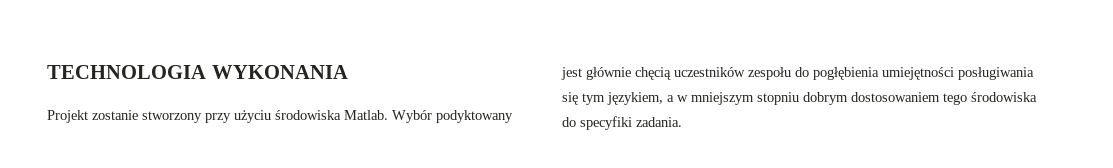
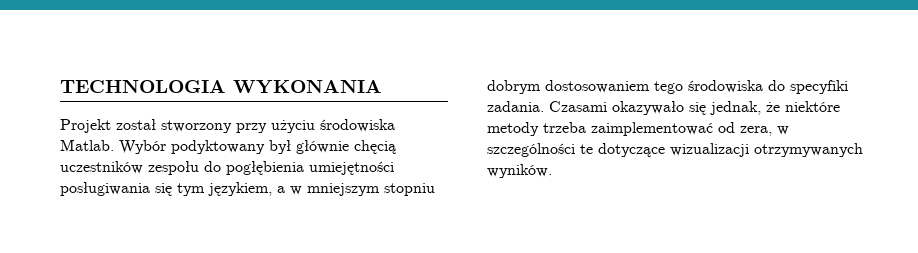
[92,110,138,120] zostanie -> [116,119,156,130] został
[561,67,582,80] jest -> [269,140,291,154] był
(682, 122) none -> [549,101,840,115] [487,122,789,136] [487,143,863,157] [487,164,552,178] Czasami okazywało się jednak, że niektóre metody trzeba zaimplementować od zera, w szczególności te dotyczące wizualizacji otrzymywanych wyników.

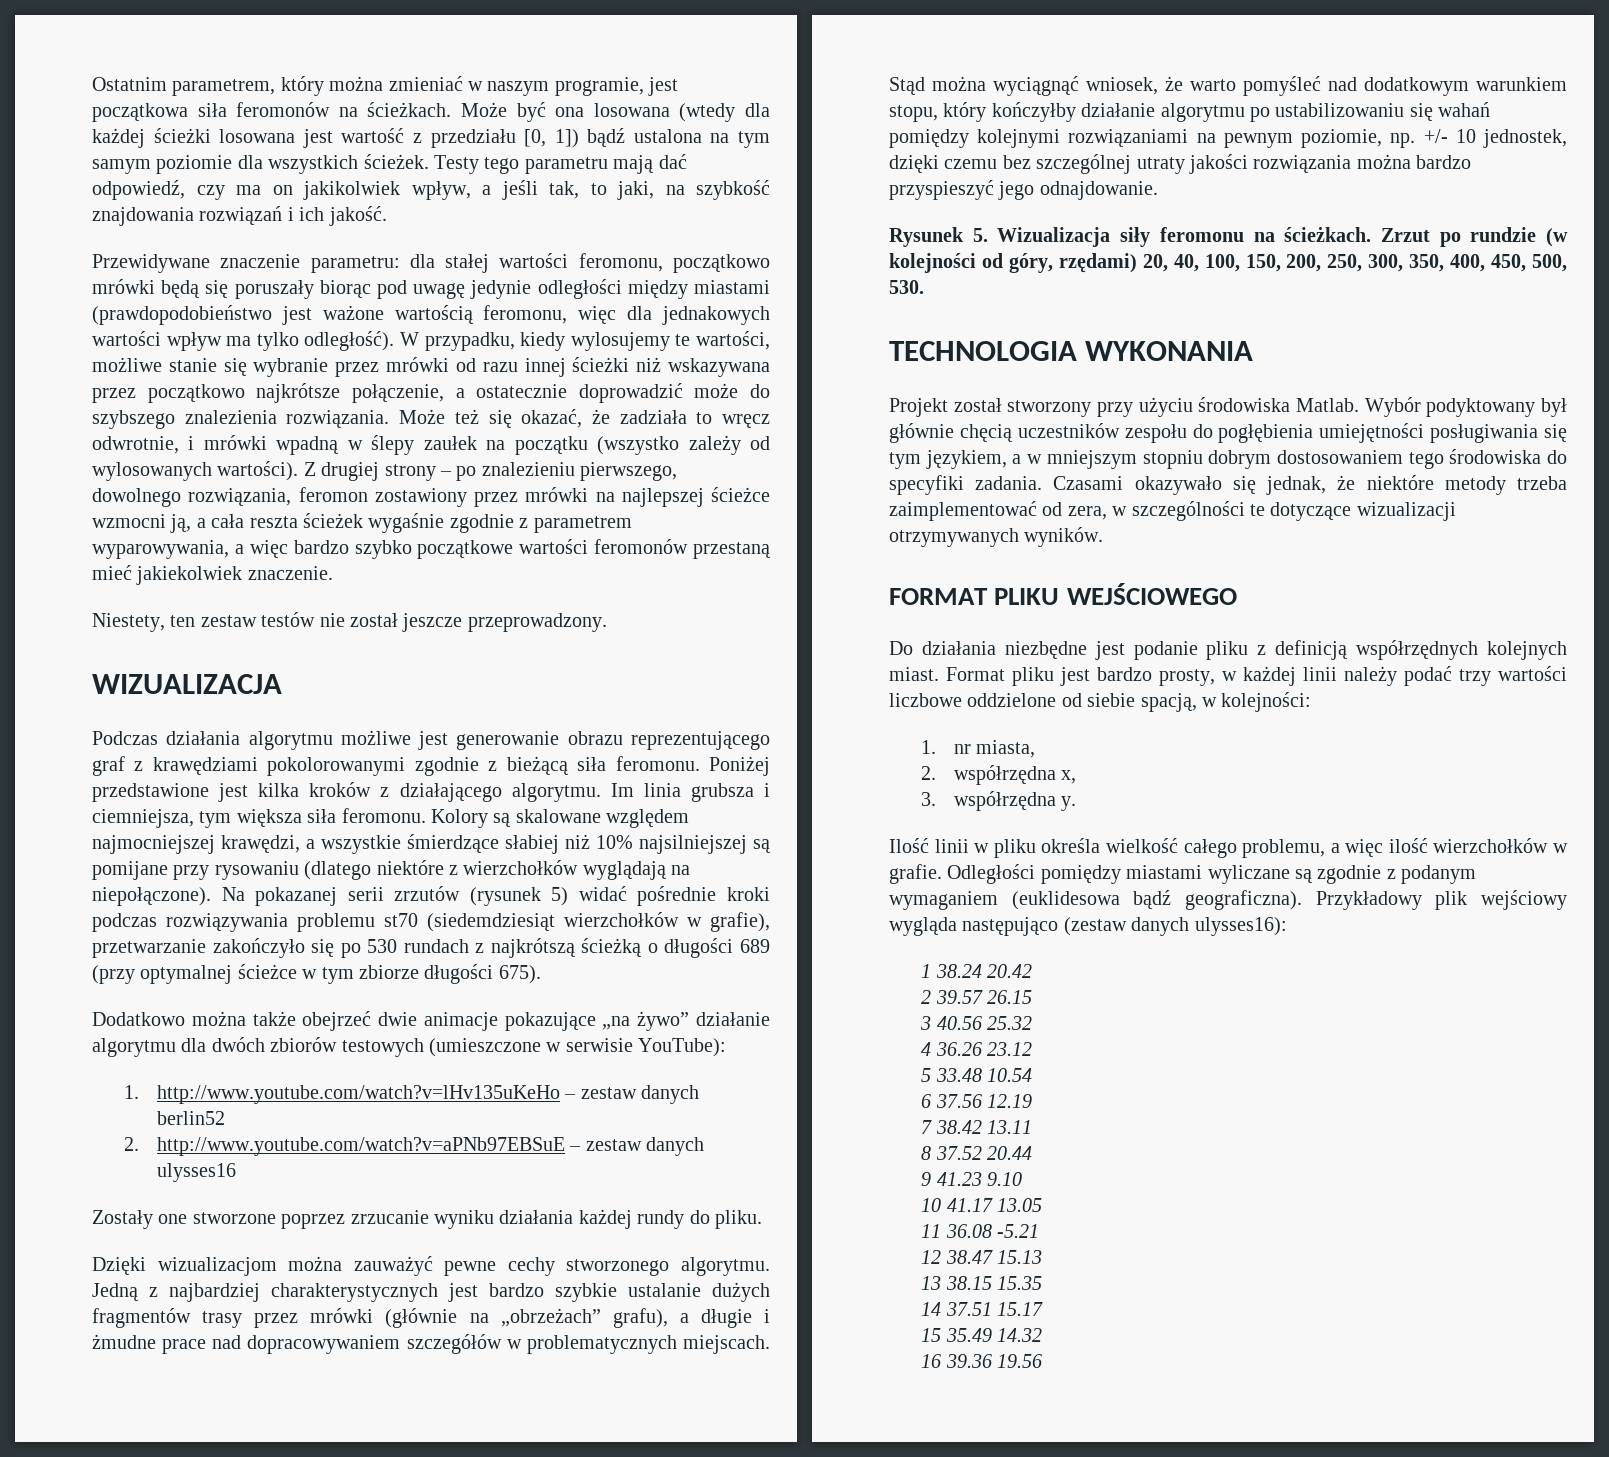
(60, 86) none -> [92,76,679,96] [92,102,771,122] [92,128,770,148] [92,154,687,174] [92,180,770,200] [92,206,387,226] [92,253,770,273] [92,279,770,299] [92,305,770,325] [92,331,771,351] [92,357,770,377] [92,383,770,403] [92,409,770,429] [92,435,770,455] [92,461,678,481] [92,487,770,507] [92,513,632,533] [92,539,771,559] [92,565,333,585] [92,612,607,632] [92,674,282,694] [92,730,770,750] [92,756,770,776] [92,782,771,802] [92,808,690,828] [92,834,771,854] [92,860,691,880] [92,886,770,906] [92,912,770,932] [92,938,770,958] [92,964,541,984] [92,1011,770,1031] [92,1037,727,1057] [124,1085,700,1104] [156,1111,225,1125] [124,1137,705,1156] [156,1163,236,1182] [92,1209,762,1229] [92,1256,770,1276] [92,1282,770,1302] [92,1308,771,1328] [92,1334,770,1354] [889,76,1567,96] [889,102,1491,122] [889,129,1567,148] [889,154,1472,174] [889,180,1158,200] [889,227,1568,247] [889,253,1567,273] [889,280,924,294] Ostatnim parametrem, który można zmieniać w naszym programie, jest początkowa siła feromonów na ścieżkach. Może być ona losowana (wtedy dla każdej ścieżki losowana jest wartość z przedziału [0, 1]) bądź ustalona na tym samym poziomie dla wszystkich ścieżek. Testy tego parametru mają dać odpowiedź, czy ma on jakikolwiek wpływ, a jeśli tak, to jaki, na szybkość znajdowania rozwiązań i ich jakość. // Przewidywane znaczenie parametru: dla stałej wartości feromonu, początkowo mrówki będą się poruszały biorąc pod uwagę jedynie odległości między miastami (prawdopodobieństwo jest ważone wartością feromonu, więc dla jednakowych wartości wpływ ma tylko odległość). W przypadku, kiedy wylosujemy te wartości, możliwe stanie się wybranie przez mrówki od razu innej ścieżki niż wskazywana przez początkowo najkrótsze połączenie, a ostatecznie doprowadzić może do szybszego znalezienia rozwiązania. Może też się okazać, że zadziała to wręcz odwrotnie, i mrówki wpadną w ślepy zaułek na początku (wszystko zależy od wylosowanych wartości). Z drugiej strony – po znalezieniu pierwszego, dowolnego rozwiązania, feromon zostawiony przez mrówki na najlepszej ścieżce wzmocni ją, a cała reszta ścieżek wygaśnie zgodnie z parametrem wyparowywania, a więc bardzo szybko początkowe wartości feromonów przestaną mieć jakiekolwiek znaczenie. // Niestety, ten zestaw testów nie został jeszcze przeprowadzony. // WIZUALIZACJA // Podczas działania algorytmu możliwe jest generowanie obrazu reprezentującego graf z krawędziami pokolorowanymi zgodnie z bieżącą siła feromonu. Poniżej przedstawione jest kilka kroków z działającego algorytmu. Im linia grubsza i ciemniejsza, tym większa siła feromonu. Kolory są skalowane względem najmocniejszej krawędzi, a wszystkie śmierdzące słabiej niż 10% najsilniejszej są pomijane przy rysowaniu (dlatego niektóre z wierzchołków wyglądają na niepołączone). Na pokazanej serii zrzutów (rysunek 5) widać pośrednie kroki podczas rozwiązywania problemu st70 (siedemdziesiąt wierzchołków w grafie), przetwarzanie zakończyło się po 530 rundach z najkrótszą ścieżką o długości 689 (przy optymalnej ścieżce w tym zbiorze długości 675). // Dodatkowo można także obejrzeć dwie animacje pokazujące „na żywo” działanie algorytmu dla dwóch zbiorów testowych (umieszczone w serwisie YouTube): // 1. http://www.youtube.com/watch?v=lHv135uKeHo – zestaw danych berlin52 // 2. http://www.youtube.com/watch?v=aPNb97EBSuE – zestaw danych ulysses16 // Zostały one stworzone poprzez zrzucanie wyniku działania każdej rundy do pliku. // Dzięki wizualizacjom można zauważyć pewne cechy stworzonego algorytmu. Jedną z najbardziej charakterystycznych jest bardzo szybkie ustalanie dużych fragmentów trasy przez mrówki (głównie na „obrzeżach” grafu), a długie i żmudne prace nad dopracowywaniem szczegółów w problematycznych miejscach. Stąd można wyciągnąć wniosek, że warto pomyśleć nad dodatkowym warunkiem stopu, który kończyłby działanie algorytmu po ustabilizowaniu się wahań pomiędzy kolejnymi rozwiązaniami na pewnym poziomie, np. +/- 10 jednostek, dzięki czemu bez szczególnej utraty jakości rozwiązania można bardzo przyspieszyć jego odnajdowanie. // Rysunek 5. Wizualizacja siły feromonu na ścieżkach. Zrzut po rundzie (w kolejności od góry, rzędami) 20, 40, 100, 150, 200, 250, 300, 350, 400, 450, 500, 530. //
(552, 171) none -> [889,583,1237,605] [889,640,1567,660] [889,666,1567,686] [889,692,1312,712] [921,740,1036,758] [921,765,1077,785] [921,791,1077,811] [889,838,1568,858] [889,864,1477,884] [889,890,1567,910] [889,917,1287,936] [921,964,1033,978] [921,990,1033,1004] [920,1016,1033,1030] [921,1042,1033,1056] [921,1068,1033,1082] [921,1094,1033,1108] [921,1120,1033,1134] [921,1146,1033,1160] [921,1172,1023,1186] [921,1198,1043,1212] [921,1224,1040,1238] [921,1250,1043,1264] [921,1276,1043,1290] [921,1302,1044,1316] [921,1328,1043,1342] [921,1354,1043,1368] // FORMAT PLIKU WEJŚCIOWEGO // Do działania niezbędne jest podanie pliku z definicją współrzędnych kolejnych miast. Format pliku jest bardzo prosty, w każdej linii należy podać trzy wartości liczbowe oddzielone od siebie spacją, w kolejności: // 1. nr miasta, // 2. współrzędna x, // 3. współrzędna y. // Ilość linii w pliku określa wielkość całego problemu, a więc ilość wierzchołków w grafie. Odległości pomiędzy miastami wyliczane są zgodnie z podanym wymaganiem (euklidesowa bądź geograficzna). Przykładowy plik wejściowy wygląda następująco (zestaw danych ulysses16): // 1 38.24 20.42 // 2 39.57 26.15 // 3 40.56 25.32 // 4 36.26 23.12 // 5 33.48 10.54 // 6 37.56 12.19 // 7 38.42 13.11 // 8 37.52 20.44 // 9 41.23 9.10 // 10 41.17 13.05 // 11 36.08 -5.21 // 12 38.47 15.13 // 13 38.15 15.35 // 14 37.51 15.17 // 15 35.49 14.32 // 16 39.36 19.56

